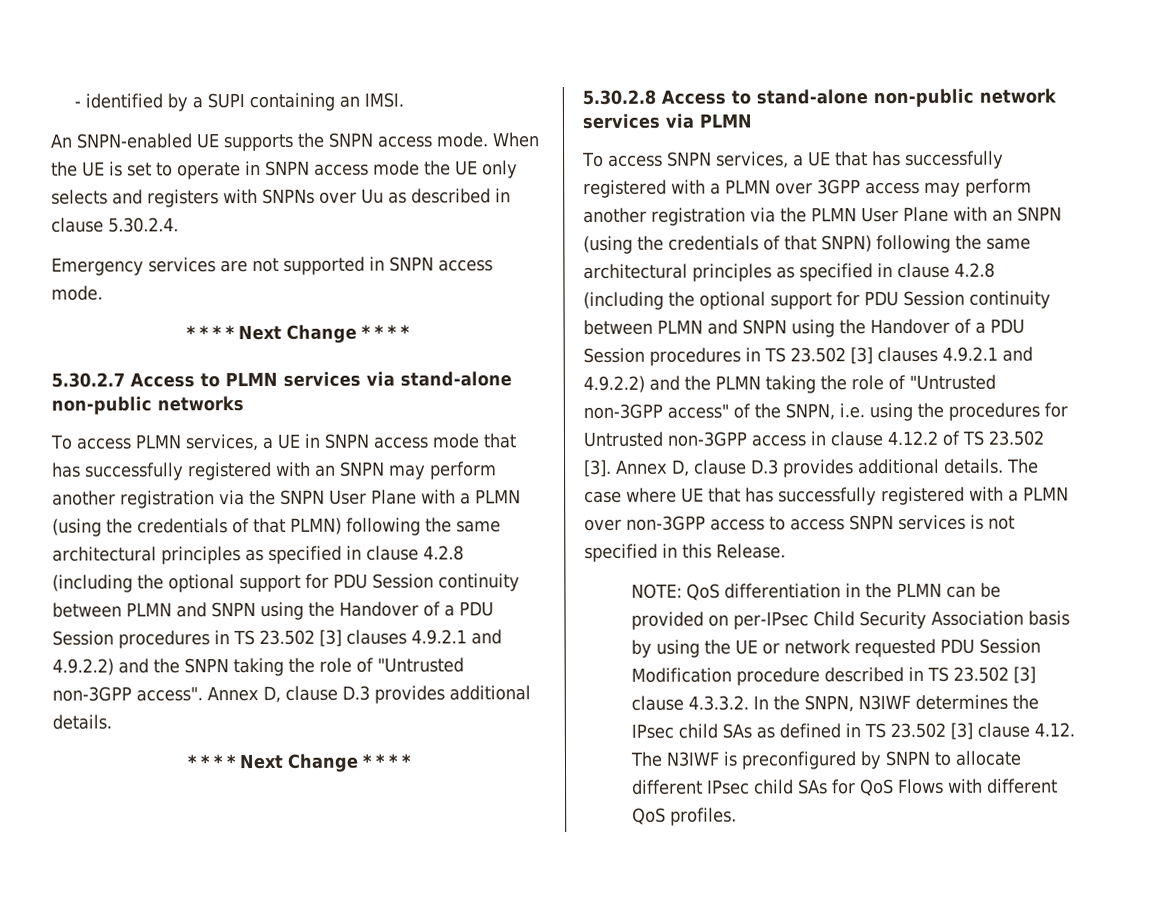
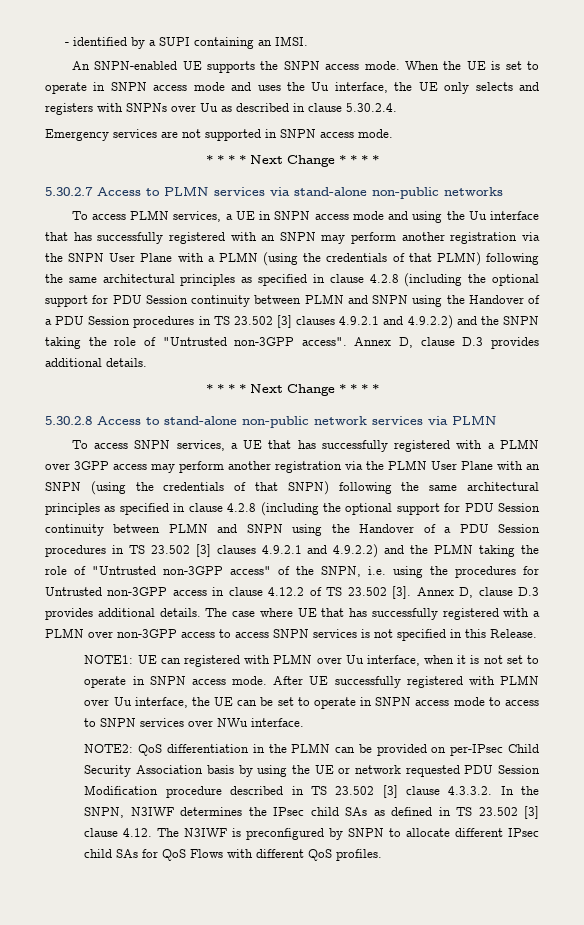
(420, 168) none -> [231,82,388,93] and uses the Uu interface,
(479, 441) none -> [388,211,540,223] and using the Uu interface
[631,583,683,599] NOTE: -> [84,654,539,667] [84,675,539,688] [84,697,539,709] [84,718,305,727] [84,744,134,753] NOTE1: UE can registered with PLMN over Uu interface, when it is not set to operate in SNPN access mode. After UE successfully registered with PLMN over Uu interface, the UE can be set to operate in SNPN access mode to access to SNPN services over NWu interface. // NOTE2:

